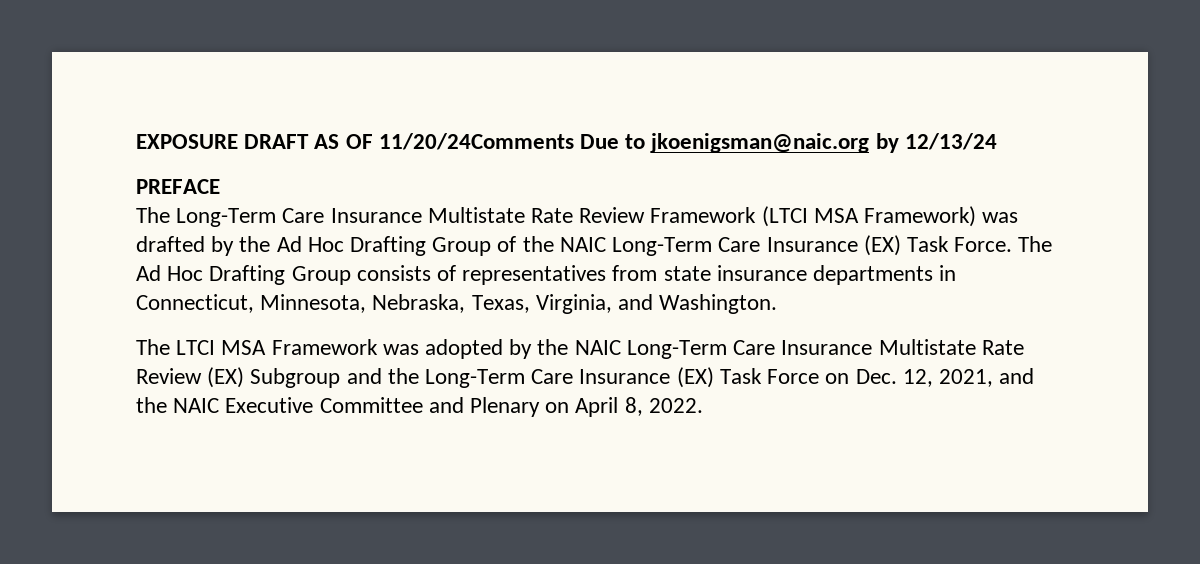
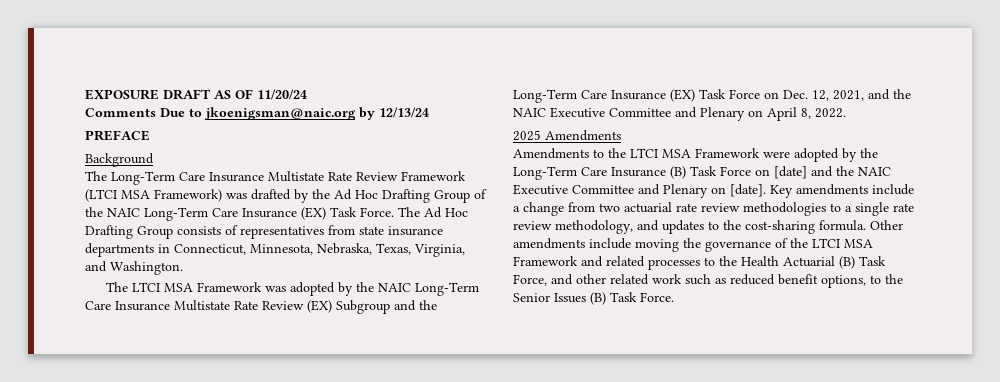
[378,133,574,150] 11/20/24Comments -> [257,89,307,100] [85,108,156,117] 11/20/24 // Comments
(220, 186) none -> [85,153,154,167] // Background
(703, 405) none -> [513,130,621,141] [513,148,878,162] [513,166,891,180] [513,184,914,198] [513,202,914,216] [513,220,903,234] [513,238,873,252] [513,256,886,270] [513,274,903,288] [513,292,674,305] // 2025 Amendments // Amendments to the LTCI MSA Framework were adopted by the Long-Term Care Insurance (B) Task Force on [date] and the NAIC Executive Committee and Plenary on [date]. Key amendments include a change from two actuarial rate review methodologies to a single rate review methodology, and updates to the cost-sharing formula. Other amendments include moving the governance of the LTCI MSA Framework and related processes to the Health Actuarial (B) Task Force, and other related work such as reduced benefit options, to the Senior Issues (B) Task Force.

